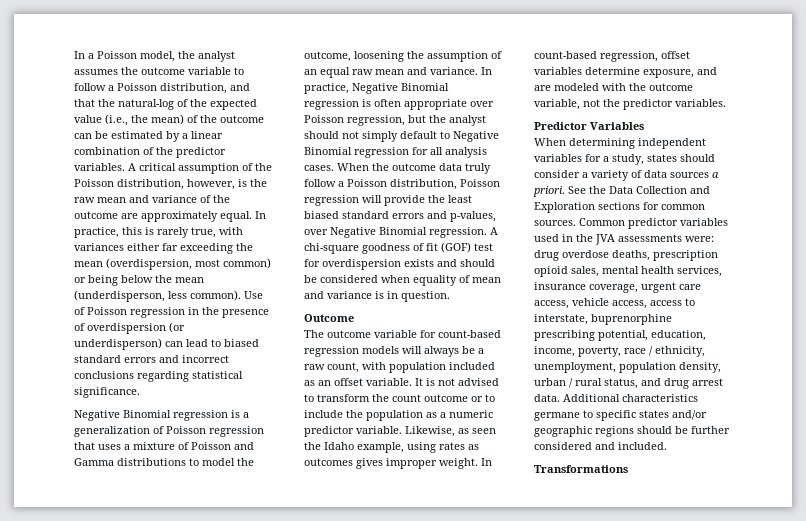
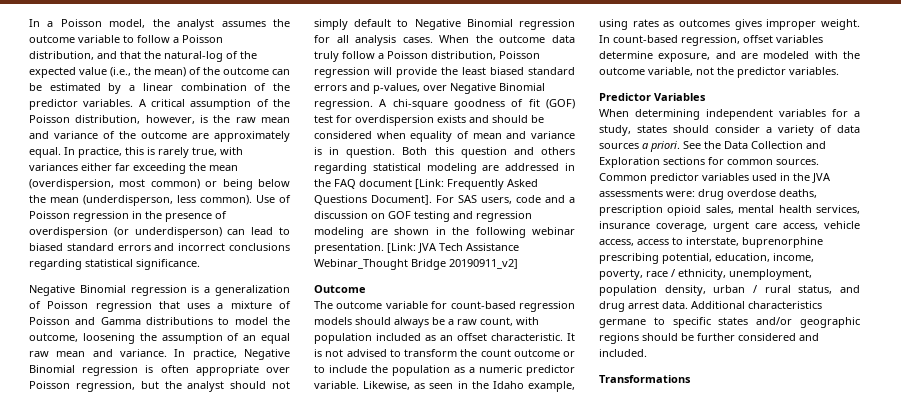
(450, 296) none -> [402,147,575,158] [314,163,575,174] [314,179,538,190] [314,195,575,205] [314,211,532,222] [314,227,575,238] [314,243,519,254] [314,259,518,270] Both this question and others regarding statistical modeling are addressed in the FAQ document [Link: Frequently Asked Questions Document]. For SAS users, code and a discussion on GOF testing and regression modeling are shown in the following webinar presentation. [Link: JVA Tech Assistance Webinar_Thought Bridge 20190911_v2]
[402,346,422,354] will -> [355,317,391,325] should
[366,378,412,386] variable. -> [491,333,563,341] characteristic.
(496, 431) none -> [457,381,468,389] in

